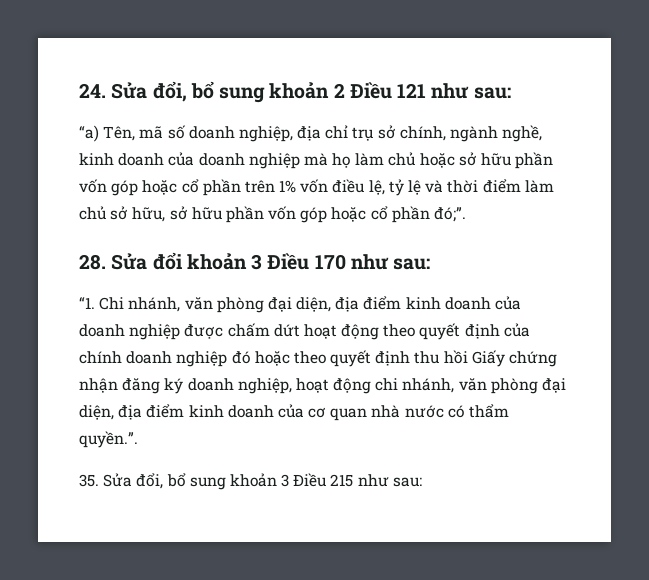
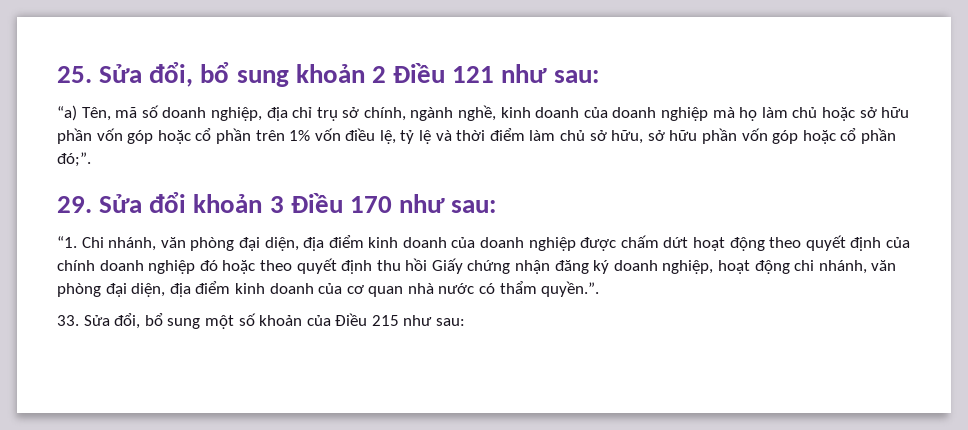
[79,83,106,98] 24. -> [57,66,92,83] 25.
[79,254,106,270] 28. -> [57,196,92,213] 29.
[79,473,290,490] 35. Sửa đổi, bổ sung khoản 3 -> [57,313,331,329] 33. Sửa đổi, bổ sung một số khoản của

